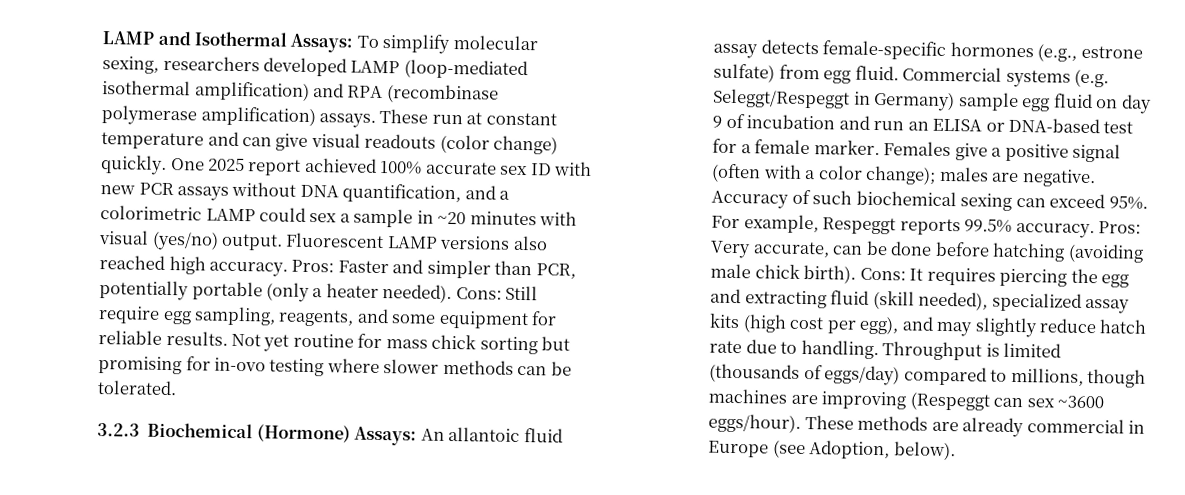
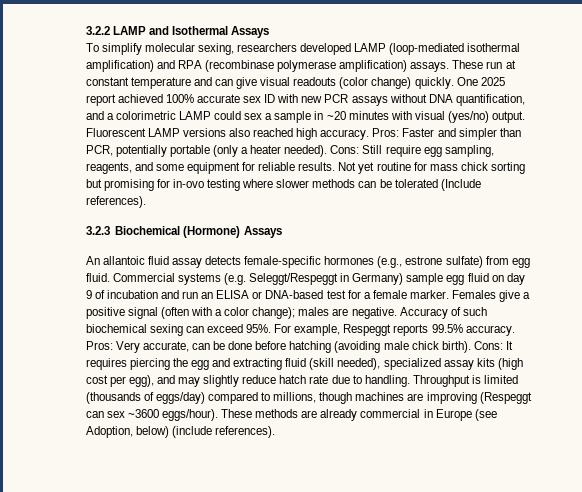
(102, 38) none -> [85,26,110,35] 3.2.2
[290,33,354,53] Assays: -> [231,26,270,38] Assays //
[97,380,178,396] tolerated. -> [394,179,481,191] [85,196,146,208] tolerated (Include references).
[354,426,418,446] Assays: -> [243,226,282,238] Assays //
[893,441,956,461] below). -> [135,426,275,438] below) (include references).

